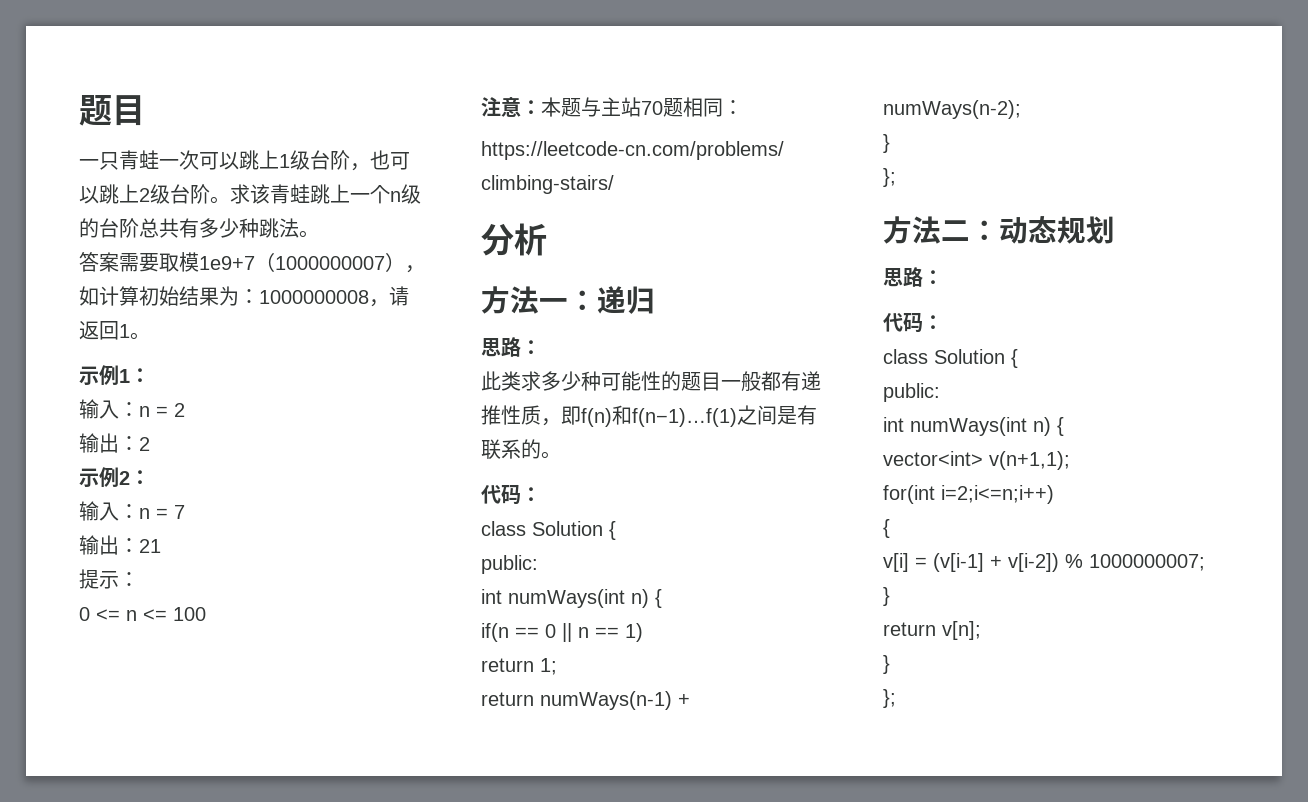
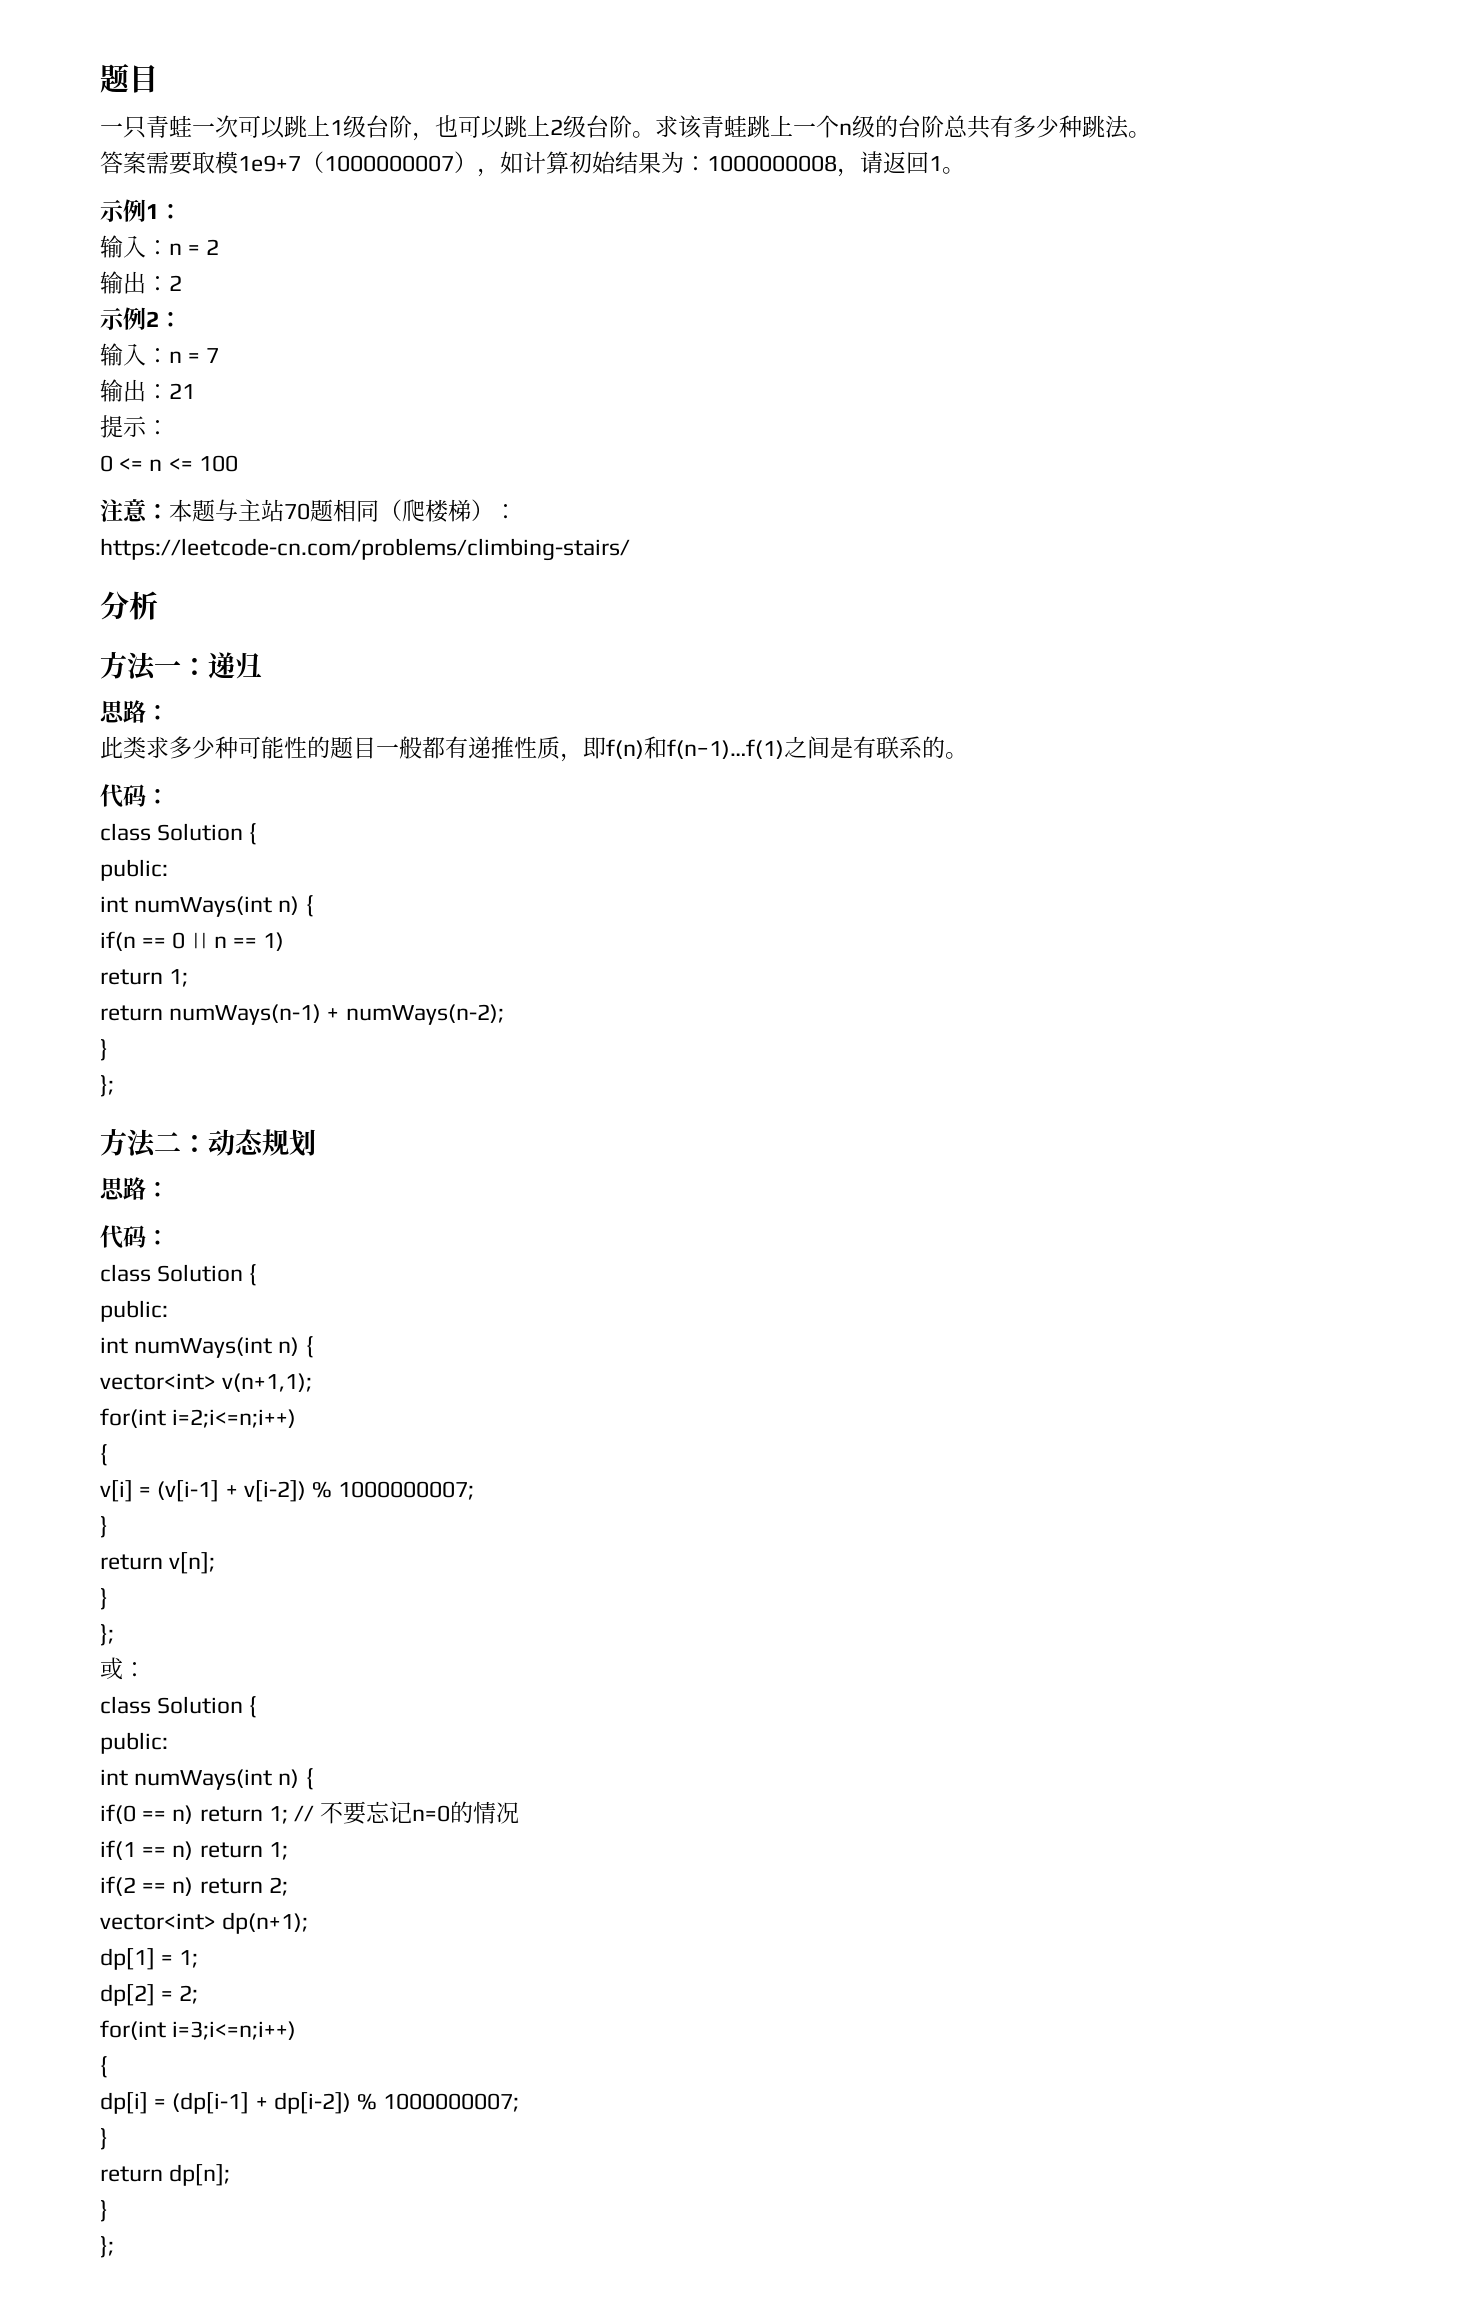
(723, 107) none -> [379,499,494,523] （爬楼梯）
(896, 698) none -> [100,1657,146,1680] [100,1696,258,1718] [100,1732,168,1754] [100,1768,314,1790] [100,1801,520,1825] [100,1840,288,1860] [100,1876,288,1896] [100,1912,309,1934] [100,1948,199,1970] [100,1984,199,2006] [100,2020,297,2040] [100,2056,108,2078] [100,2092,520,2114] [100,2128,108,2150] [100,2164,231,2186] [100,2200,108,2222] [100,2236,114,2258] // 或： // class Solution { // public: // int numWays(int n) { // if(0 == n) return 1; // 不要忘记n=0的情况 // if(1 == n) return 1; // if(2 == n) return 2; // vector<int> dp(n+1); // dp[1] = 1; // dp[2] = 2; // for(int i=3;i<=n;i++) // { // dp[i] = (dp[i-1] + dp[i-2]) % 1000000007; // } // return dp[n]; // } // };

